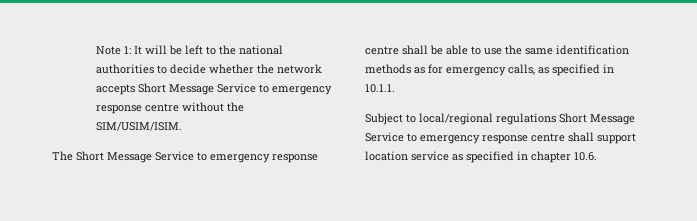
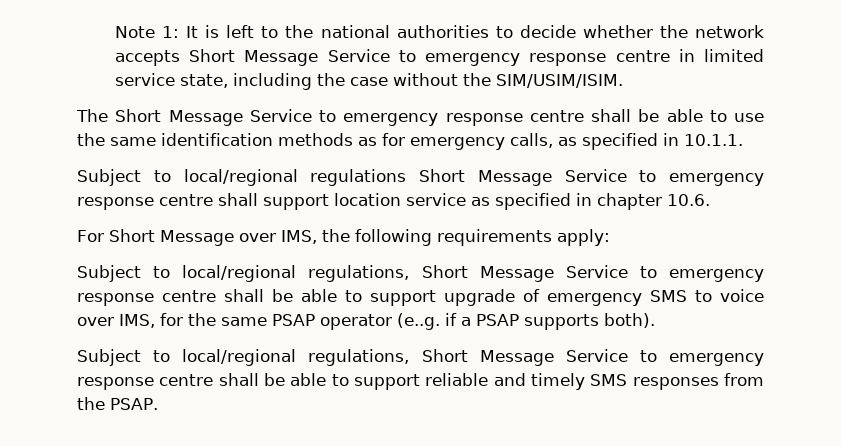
[144,45,182,55] will be -> [205,25,220,38] is
(179, 107) none -> [678,49,764,62] [114,73,388,90] in limited service state, including the case
(597, 156) none -> [77,229,610,246] [77,265,764,282] [77,289,764,306] [77,313,655,330] [77,349,764,366] [77,373,764,390] [77,397,158,410] // For Short Message over IMS, the following requirements apply: // Subject to local/regional regulations, Short Message Service to emergency response centre shall be able to support upgrade of emergency SMS to voice over IMS, for the same PSAP operator (e..g. if a PSAP supports both). // Subject to local/regional regulations, Short Message Service to emergency response centre shall be able to support reliable and timely SMS responses from the PSAP.

